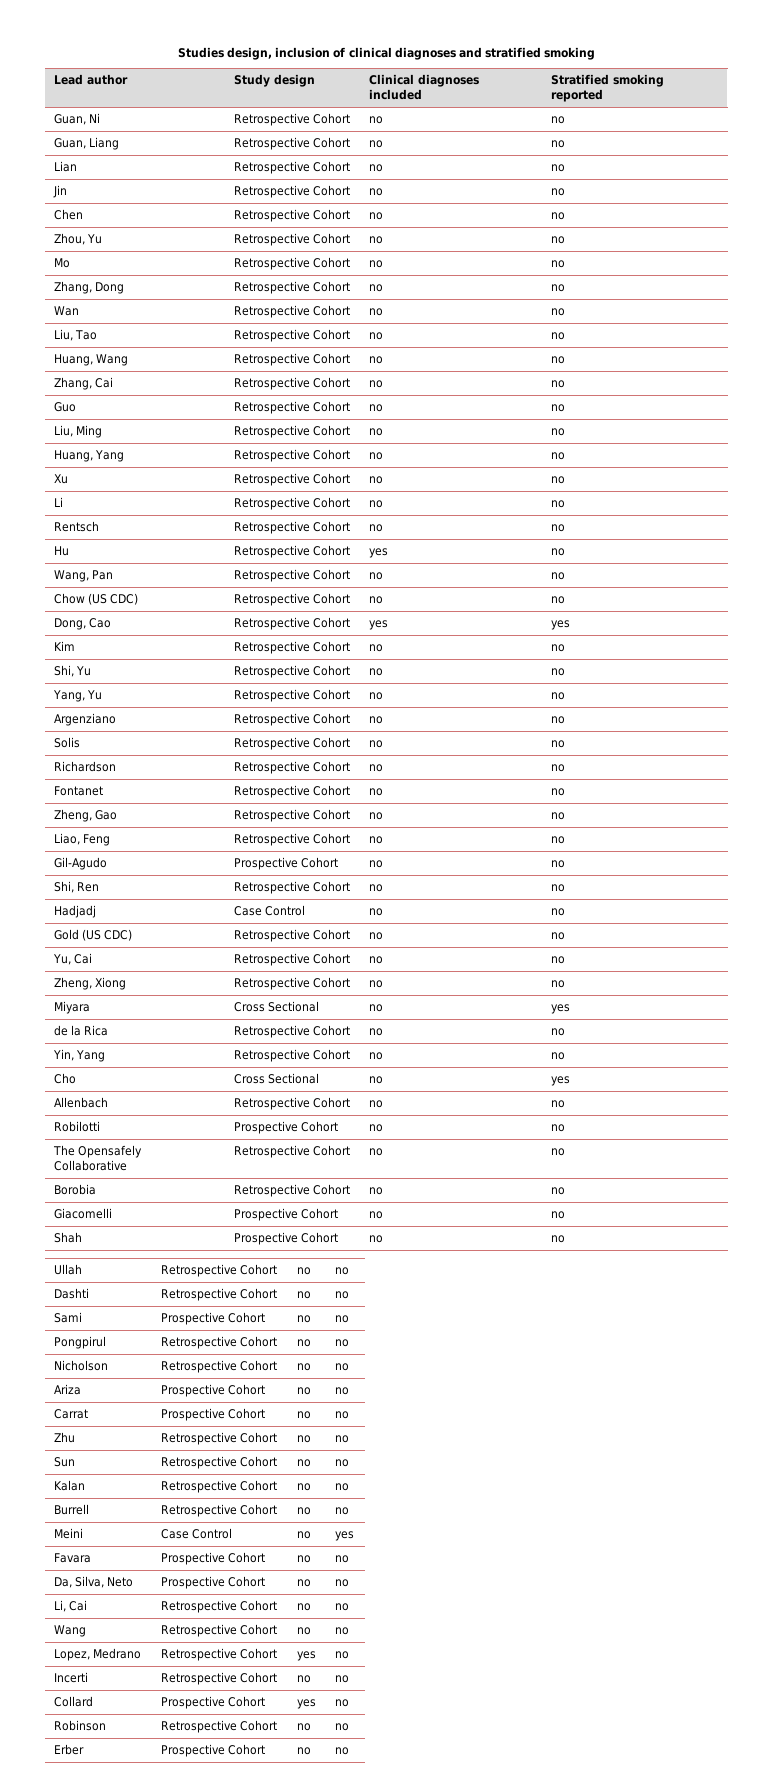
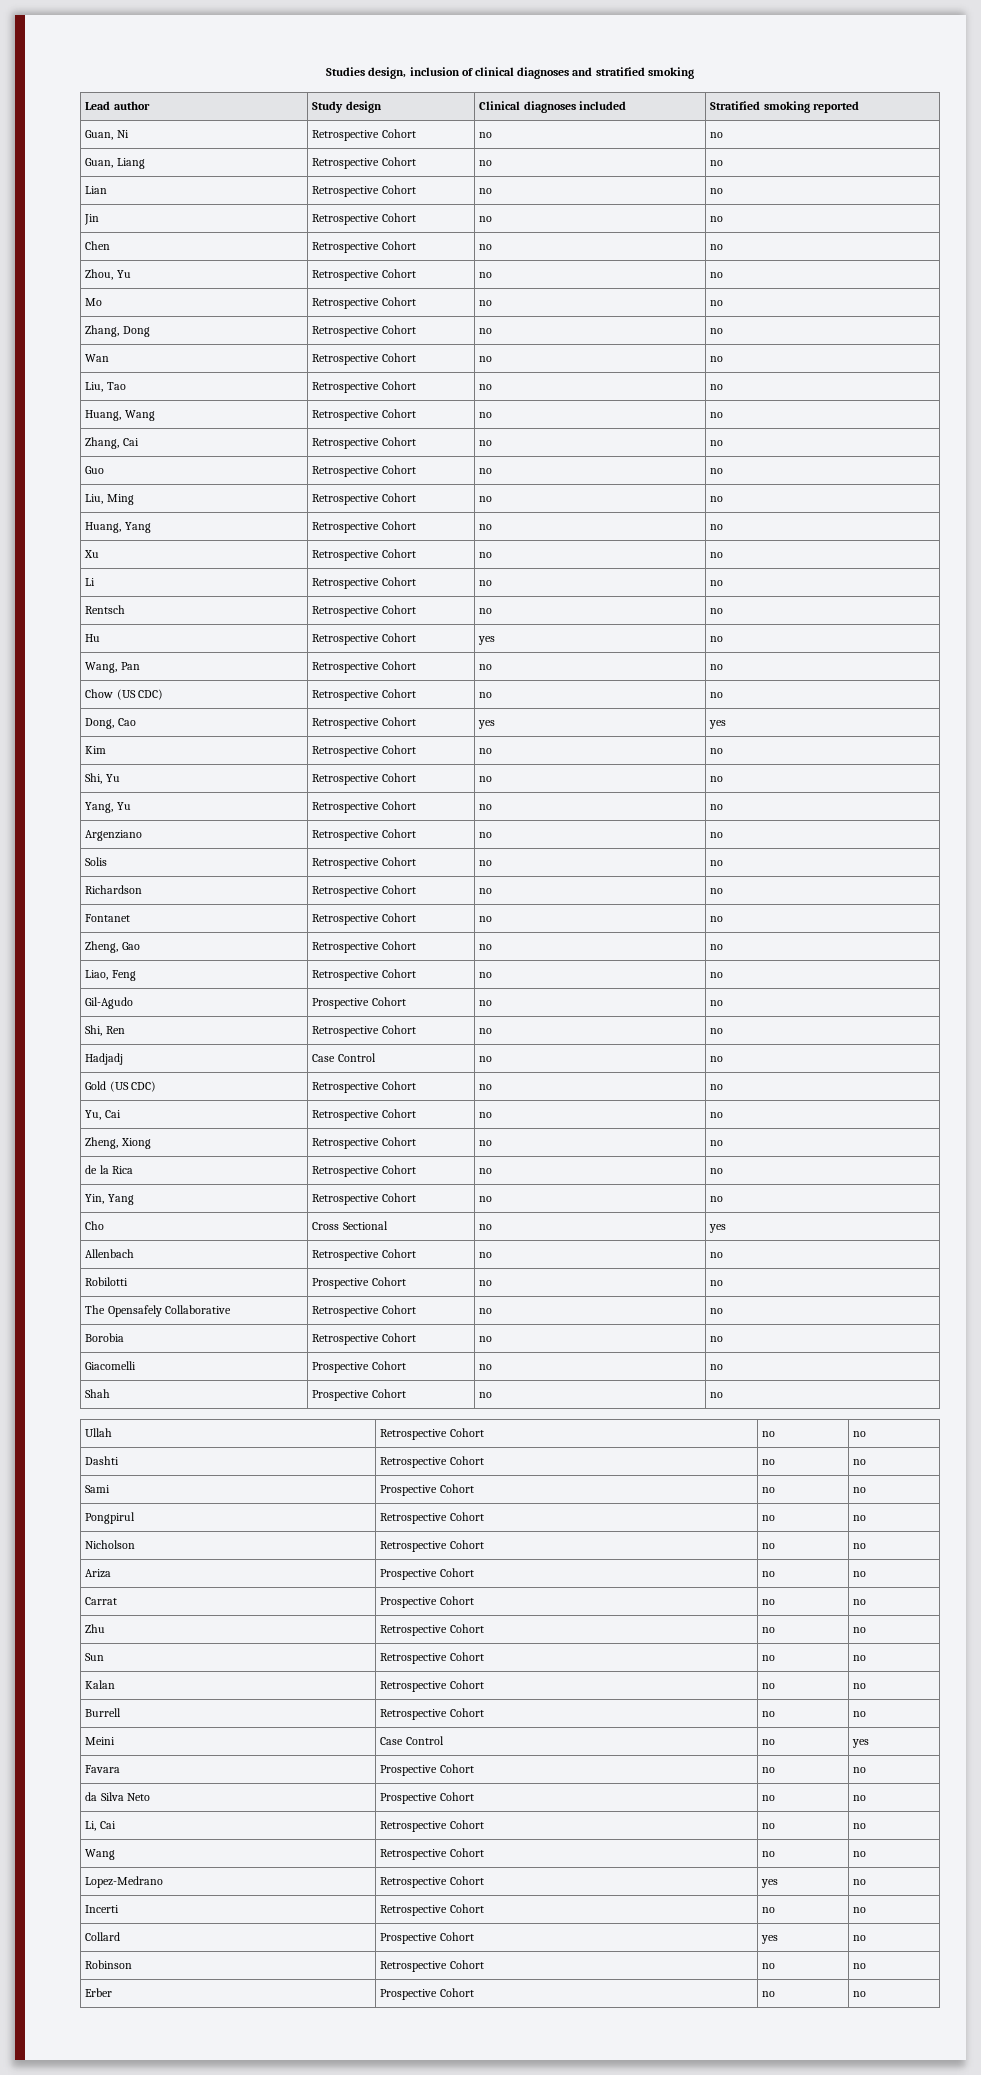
[54,1001,91,1014] [234,1001,320,1012] [369,1004,384,1012] [551,1004,571,1014] // Miyara | Cross Sectional | no | yes -> (724, 1143) none
[54,1576,105,1588] Da, Silva, -> [85,1792,124,1801] da Silva
[54,1648,142,1661] Lopez, Medrano -> [85,1876,164,1888] Lopez-Medrano

